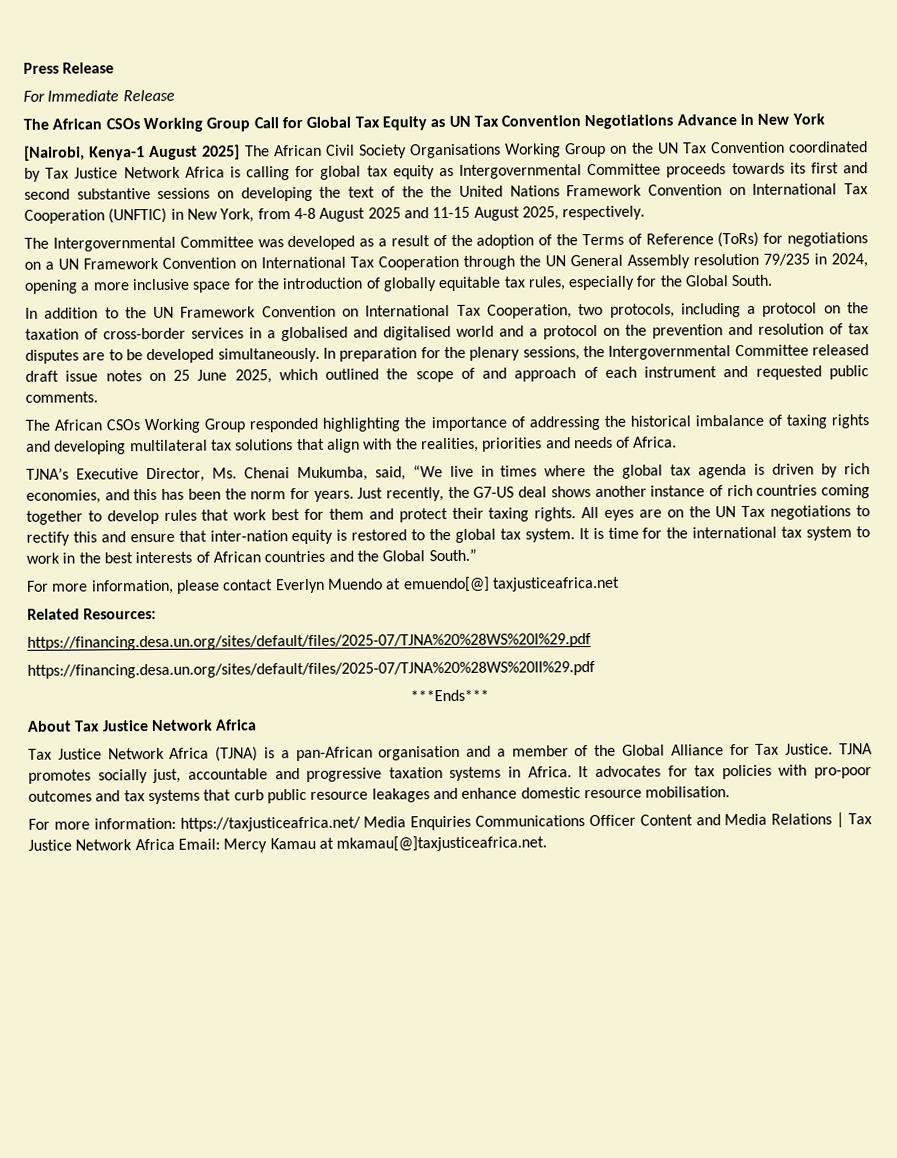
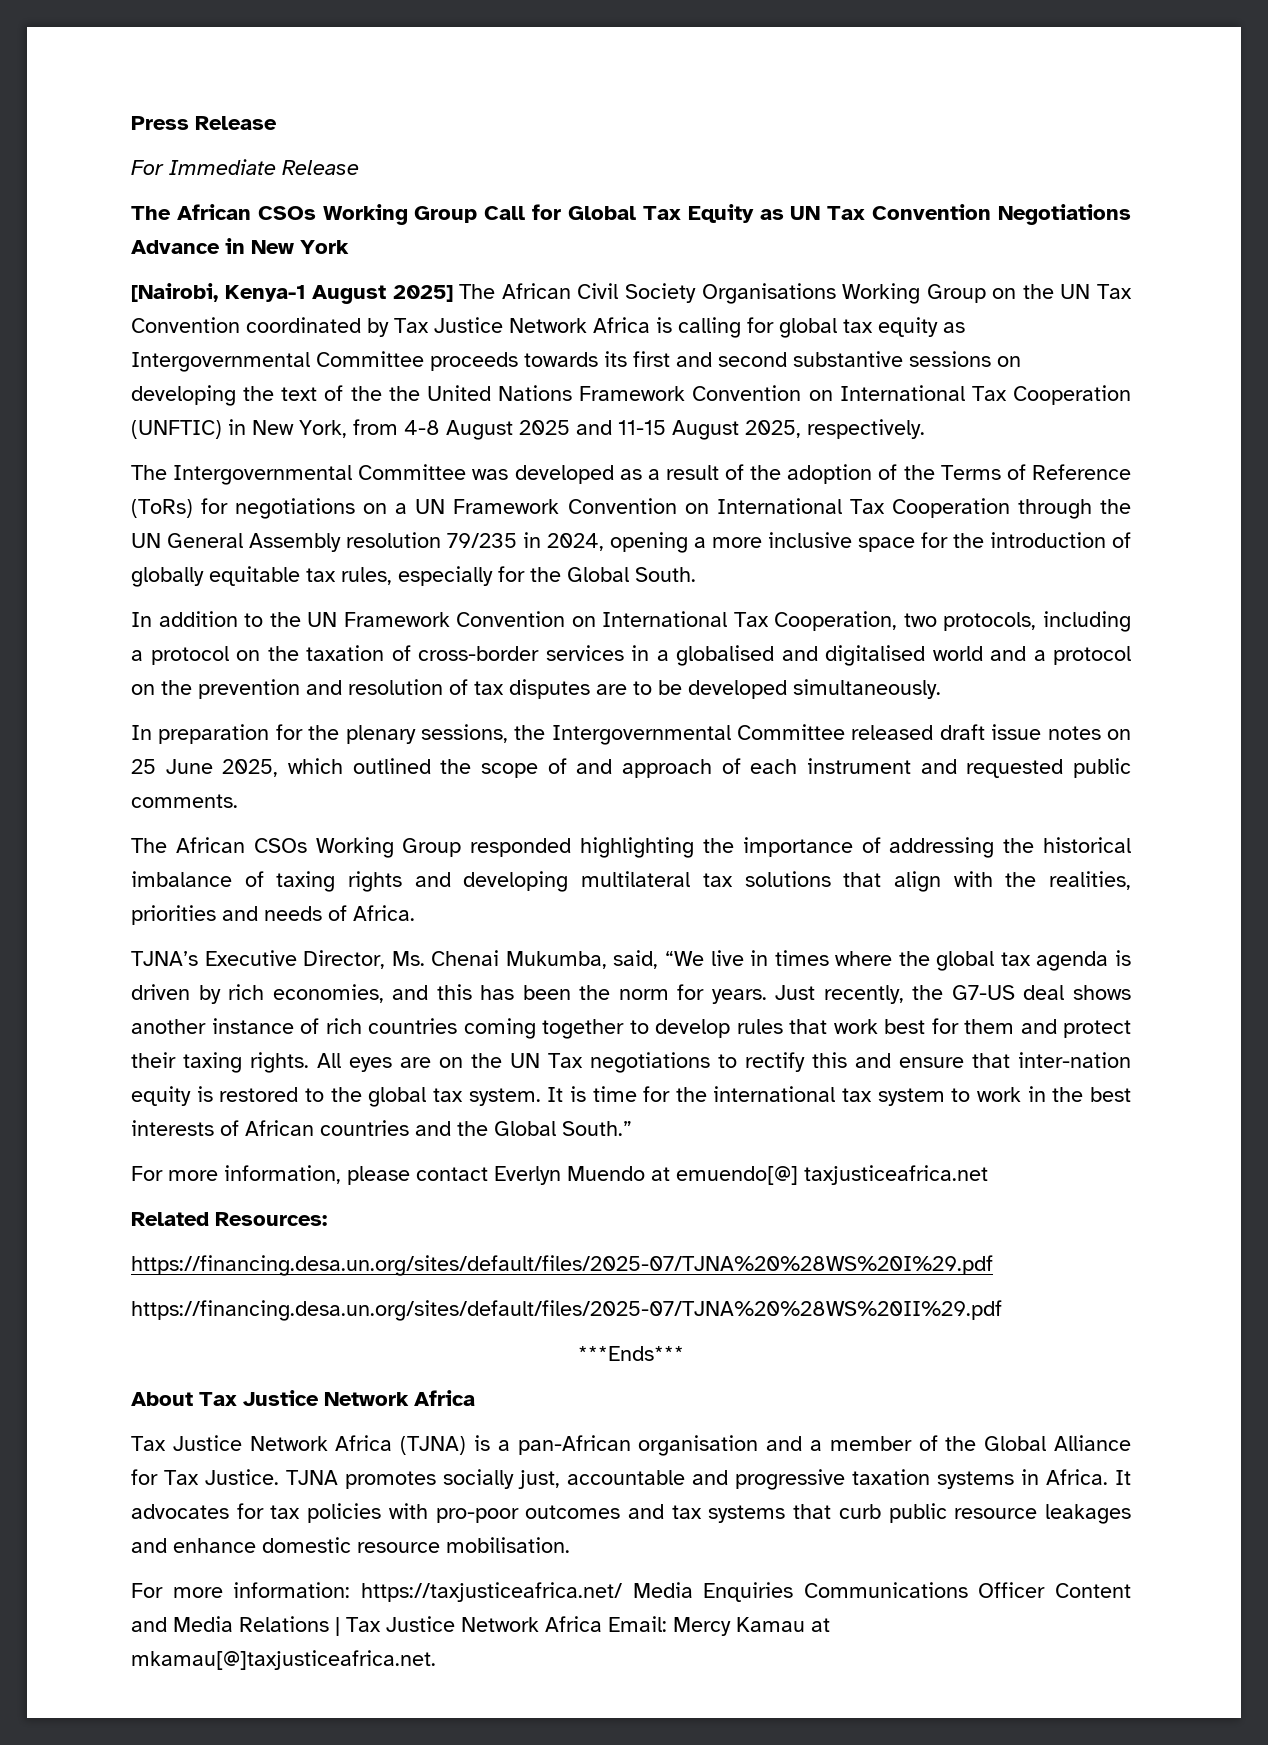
(320, 355) none -> (941, 689) //

